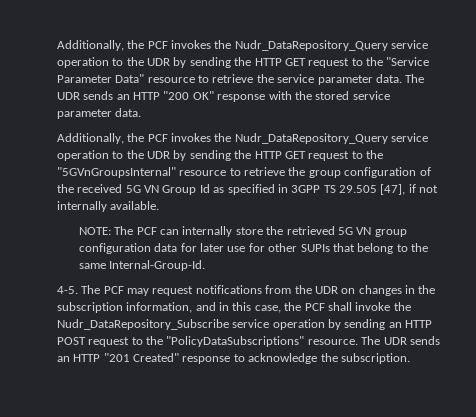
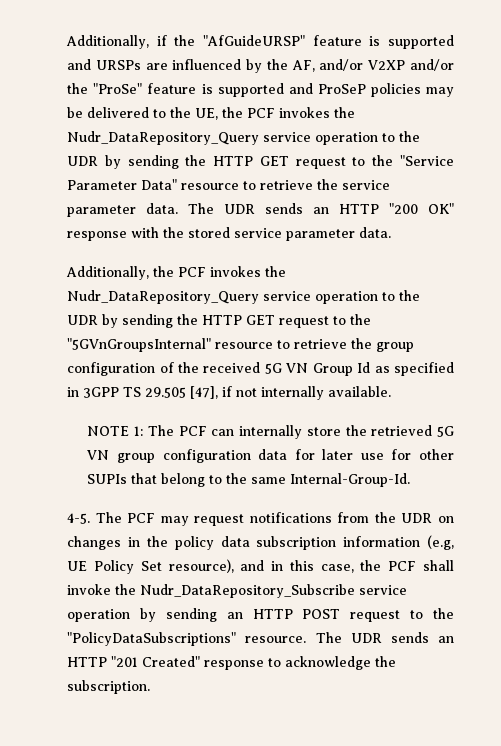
[56,40,124,51] Additionally, -> [66,35,454,49] [67,59,454,73] [67,83,455,97] [67,107,219,120] Additionally, if the "AfGuideURSP" feature is supported and URSPs are influenced by the AF, and/or V2XP and/or the "ProSe" feature is supported and ProSeP policies may be delivered to the UE,
[78,227,111,235] NOTE: -> [87,426,144,436] NOTE 1:
[56,302,193,313] subscription information, -> [174,535,455,550] [67,559,234,574] policy data subscription information (e.g, UE Policy Set resource),

